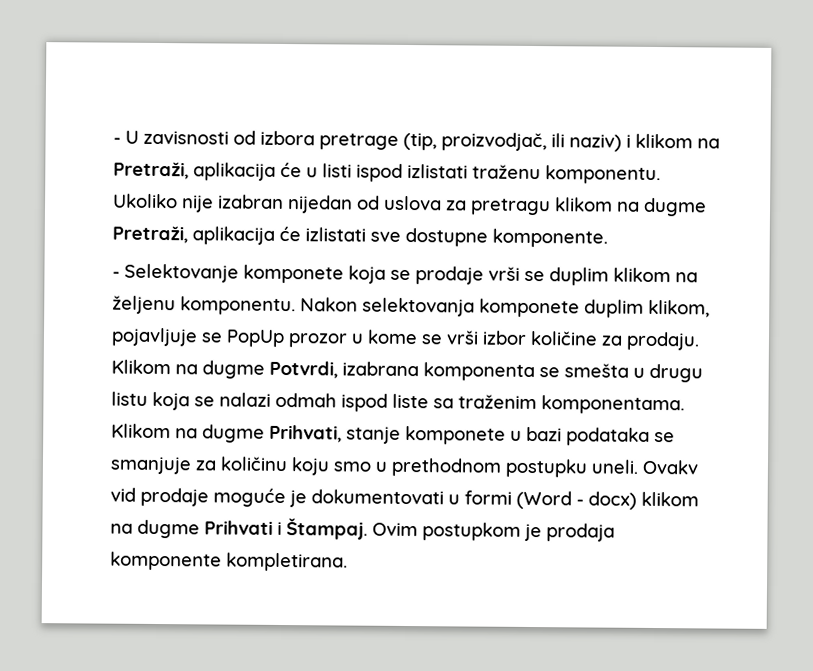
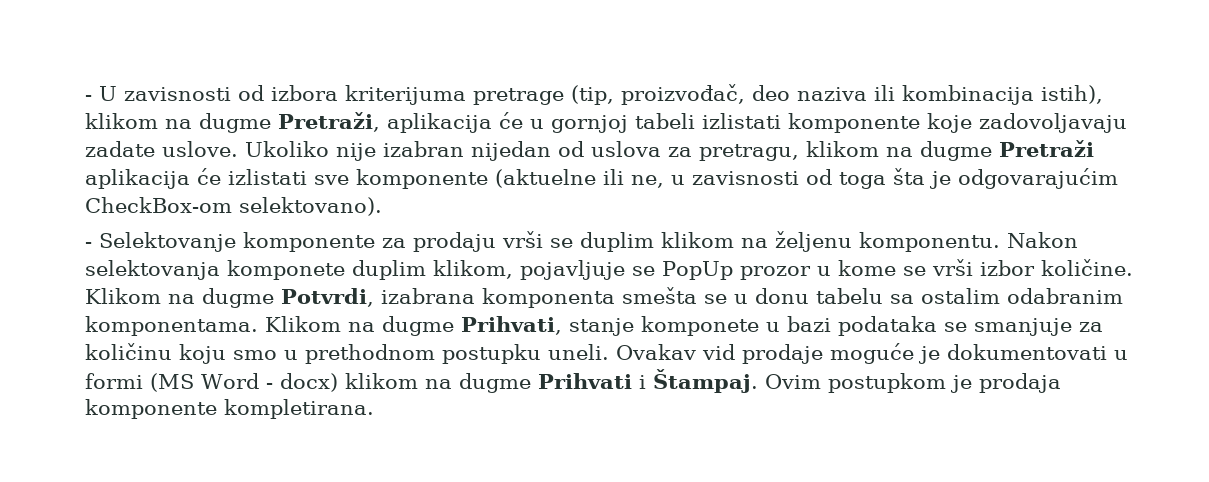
(315, 138) none -> [345,85,467,105] kriterijuma
[440,132,720,152] proizvodjač, ili naziv) i klikom na -> [621,84,1104,105] [85,113,272,133] proizvođač, deo naziva ili kombinacija istih), klikom na dugme
[321,163,661,185] listi ispod izlistati traženu komponentu. -> [551,113,1128,133] [85,141,239,157] gornjoj tabeli izlistati komponente koje zadovoljavaju zadate uslove.
[469,197,707,217] [111,225,188,244] pretragu klikom na dugme Pretraži, -> [699,140,1095,161] pretragu, klikom na dugme Pretraži
[404,227,608,248] [111,263,484,285] dostupne komponente. // - Selektovanje komponete koja se prodaje -> [356,168,1119,189] [85,197,383,216] [85,232,497,252] komponente (aktuelne ili ne, u zavisnosti od toga šta je odgovarajućim CheckBox-om selektovano). // - Selektovanje komponente za prodaju
[529,330,700,351] količine za prodaju. -> [1041,259,1134,276] količine.
[538,363,703,383] [110,391,537,412] se smešta u drugu listu koja se nalazi odmah ispod liste sa traženim -> [622,287,1124,304] smešta se u donu tabelu sa ostalim odabranim
[641,459,699,475] Ovakv -> [616,344,697,360] Ovakav
[515,490,572,510] (Word -> [150,373,260,392] (MS Word

